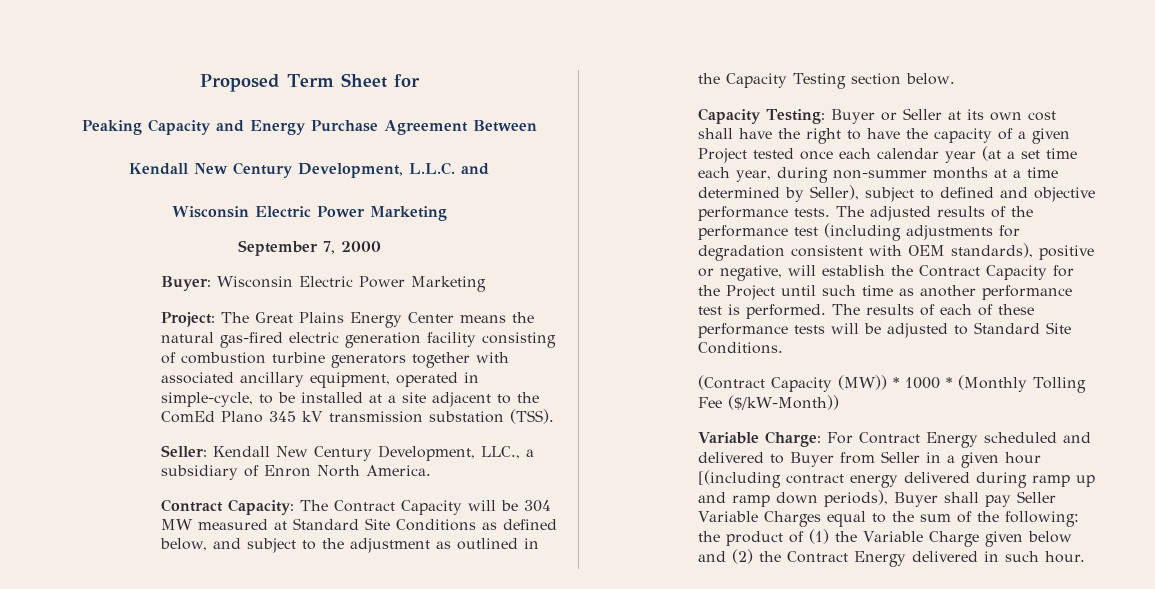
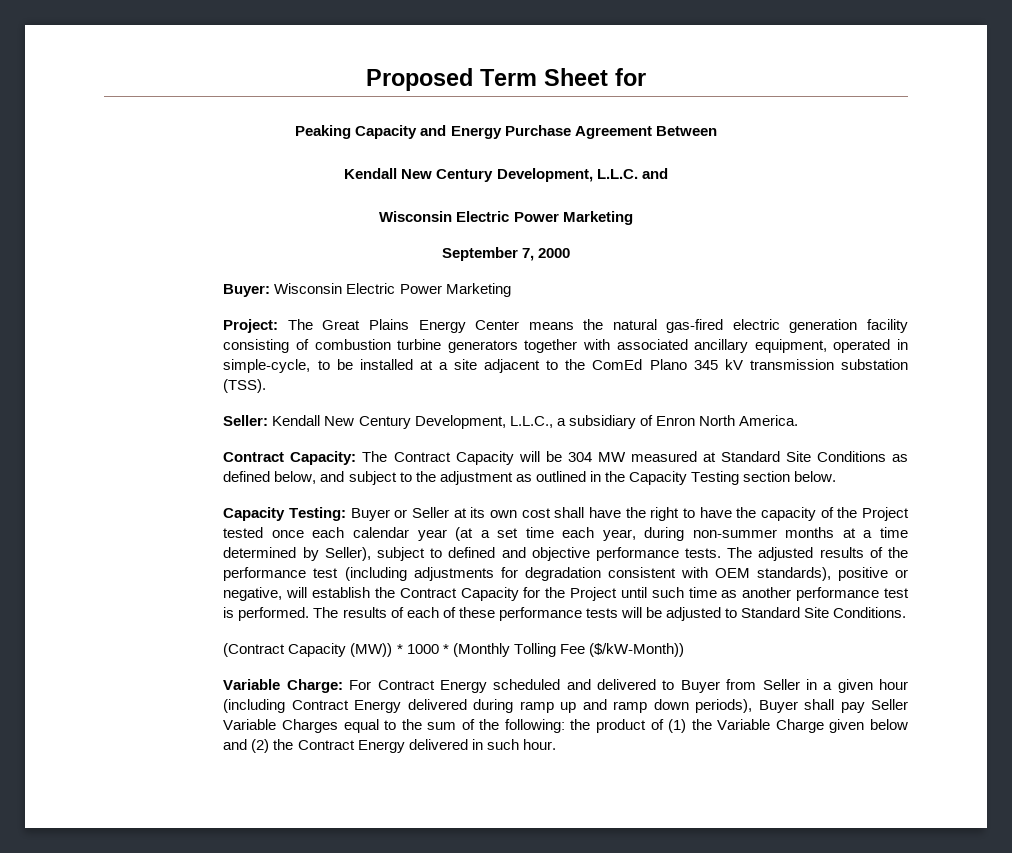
[480,446,520,459] LLC., -> [509,416,553,428] L.L.C.,
[1017,128,1070,144] a given -> [837,507,858,518] the
[697,470,898,488] [(including contract energy -> [223,699,402,713] (including Contract Energy

